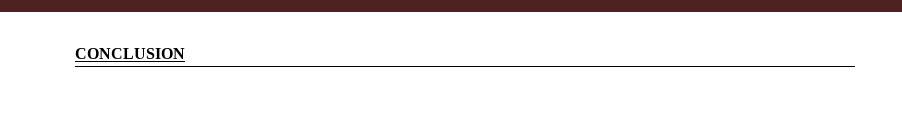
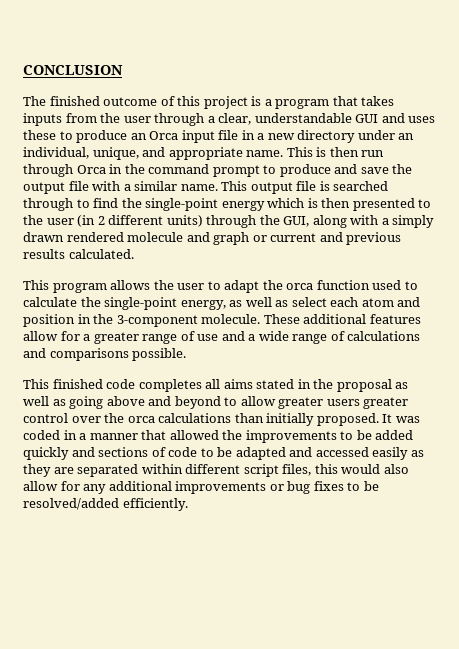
(185, 53) none -> [23,96,395,109] [23,113,436,126] [23,130,415,143] [23,147,385,160] [23,164,413,177] [23,181,389,194] [23,198,432,211] [23,215,435,228] [23,232,402,245] [23,249,134,259] [23,280,418,293] [23,297,421,310] [23,314,421,327] [23,331,421,344] [23,348,187,361] [23,379,409,392] [23,396,409,409] [23,413,420,426] [23,430,414,443] [23,447,424,460] [23,464,409,477] [23,481,379,494] [23,498,188,511] // The finished outcome of this project is a program that takes inputs from the user through a clear, understandable GUI and uses these to produce an Orca input file in a new directory under an individual, unique, and appropriate name. This is then run through Orca in the command prompt to produce and save the output file with a similar name. This output file is searched through to find the single-point energy which is then presented to the user (in 2 different units) through the GUI, along with a simply drawn rendered molecule and graph or current and previous results calculated. // This program allows the user to adapt the orca function used to calculate the single-point energy, as well as select each atom and position in the 3-component molecule. These additional features allow for a greater range of use and a wide range of calculations and comparisons possible. // This finished code completes all aims stated in the proposal as well as going above and beyond to allow greater users greater control over the orca calculations than initially proposed. It was coded in a manner that allowed the improvements to be added quickly and sections of code to be adapted and accessed easily as they are separated within different script files, this would also allow for any additional improvements or bug fixes to be resolved/added efficiently.

